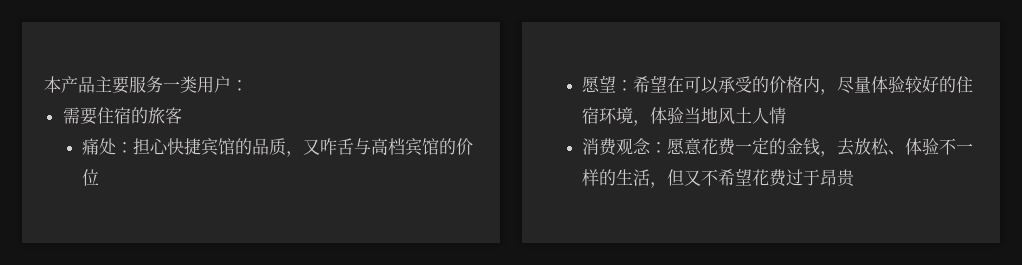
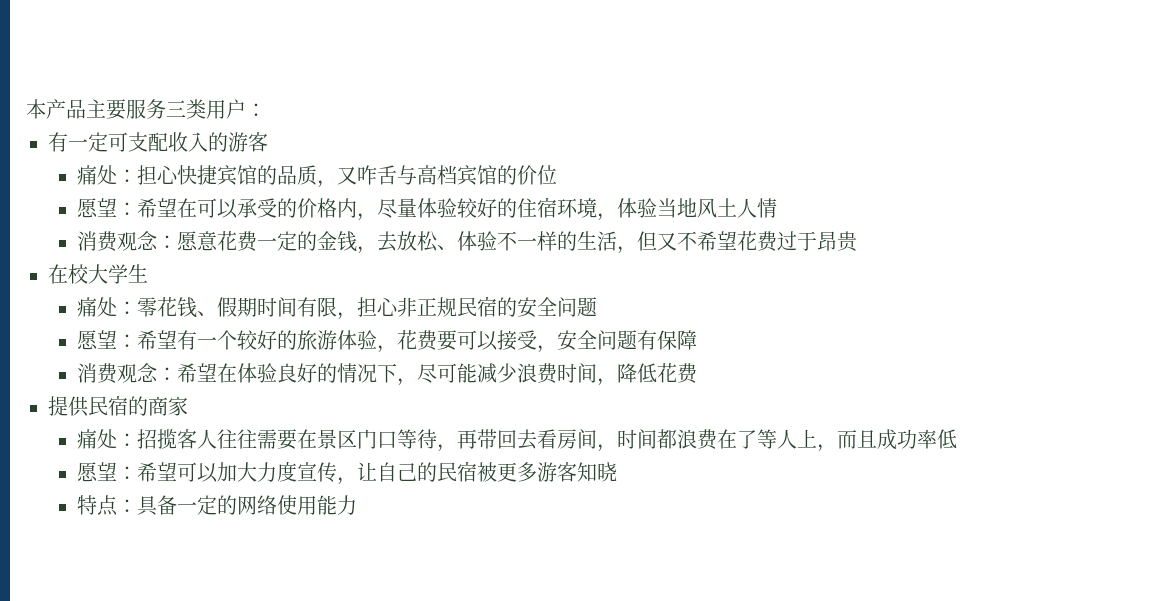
[163,81,180,91] 一 -> [166,100,186,117] 三
[62,107,165,125] 需要住宿的旅 -> [48,132,248,152] 有一定可支配收入的游
(856, 178) none -> [48,264,148,284] [77,296,598,320] [77,330,698,353] [77,363,699,386] [48,395,188,417] [77,429,958,452] [77,461,618,485] [77,495,358,516] // 在校大学生 // 痛处：零花钱、假期时间有限，担心非正规民宿的安全问题 // 愿望：希望有一个较好的旅游体验，花费要可以接受，安全问题有保障 // 消费观念：希望在体验良好的情况下，尽可能减少浪费时间，降低花费 // 提供民宿的商家 // 痛处：招揽客人往往需要在景区门口等待，再带回去看房间，时间都浪费在了等人上，而且成功率低 // 愿望：希望可以加大力度宣传，让自己的民宿被更多游客知晓 // 特点：具备一定的网络使用能力

